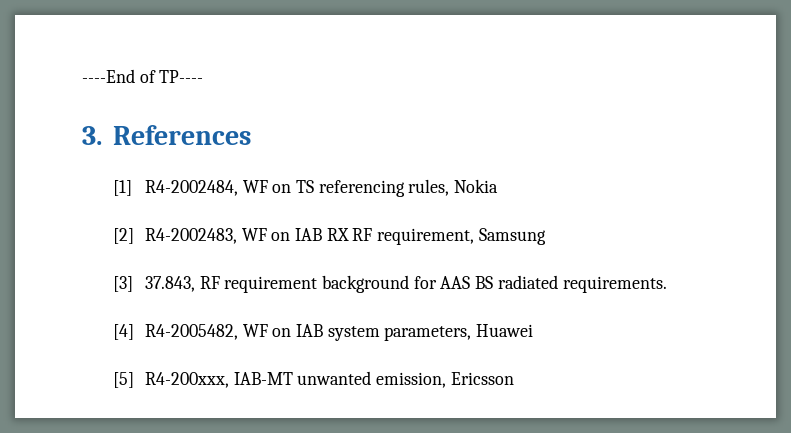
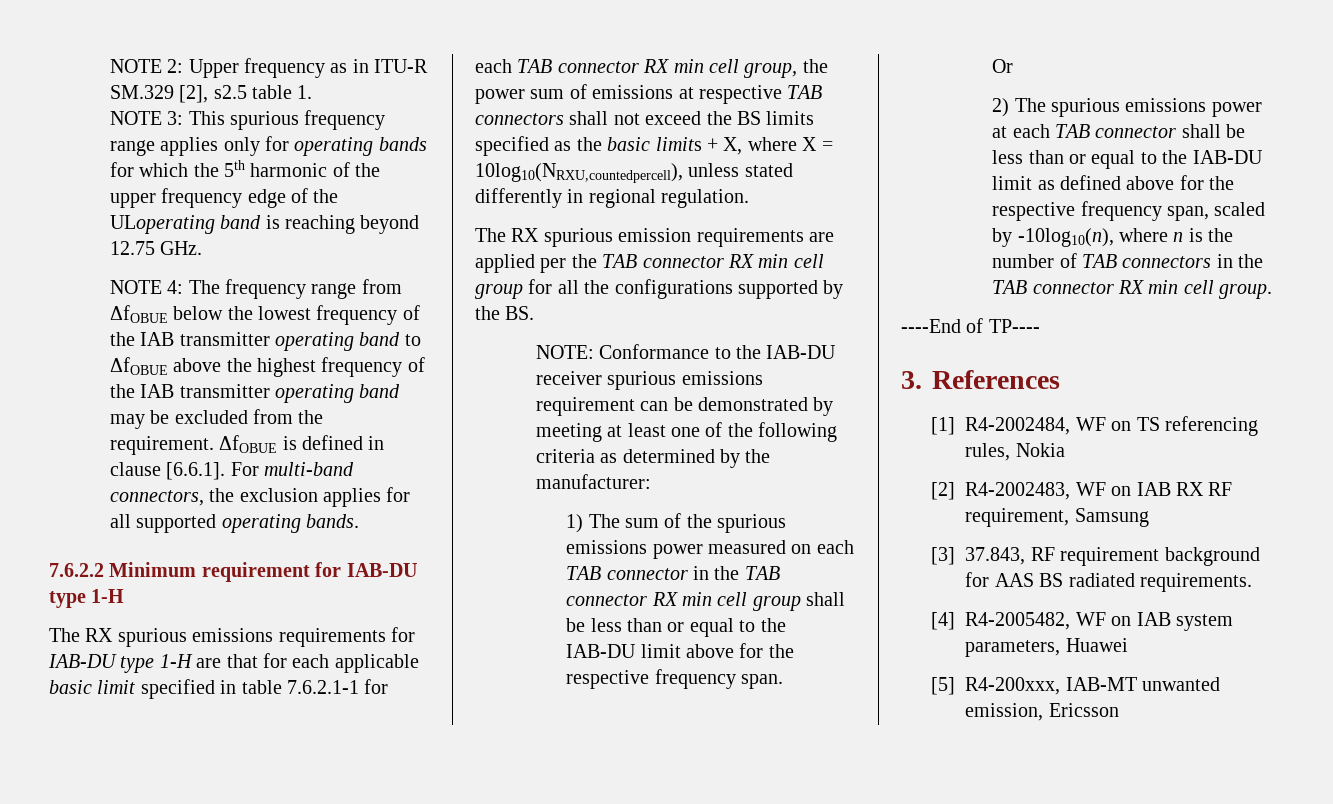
(82, 76) none -> [109,58,429,78] [109,85,313,103] [109,110,386,130] [109,136,427,156] [109,160,381,177] [109,188,339,208] [109,215,420,234] [109,241,203,255] [109,279,402,299] [109,305,420,325] [109,332,421,351] [109,357,425,377] [109,384,401,403] [109,409,324,429] [109,435,385,455] [109,462,355,480] [109,487,411,507] [109,514,360,533] [49,562,417,582] [49,589,125,608] [49,627,415,647] [48,653,419,673] [49,679,389,699] [475,59,828,78] [475,84,823,104] [475,111,815,125] [475,136,833,156] [475,163,793,183] [475,188,750,208] [475,228,834,247] [475,254,824,273] [475,279,844,299] [475,306,535,320] [535,344,837,359] [535,371,763,390] [535,397,834,416] [535,422,838,442] [535,449,771,468] [535,474,651,489] [566,513,787,533] [566,540,854,559] [566,566,780,580] [566,592,846,611] [566,618,786,637] [566,643,794,658] [566,669,784,689] [992,59,1014,73] [992,98,1262,117] [992,124,1246,138] [992,150,1263,169] [992,175,1235,190] [992,201,1266,221] [992,228,1234,247] [992,253,1264,268] [992,280,1273,299] NOTE 2: Upper frequency as in ITU-R SM.329 [2], s2.5 table 1. // NOTE 3: This spurious frequency range applies only for operating bands for which the 5th harmonic of the upper frequency edge of the ULoperating band is reaching beyond 12.75 GHz. // NOTE 4: The frequency range from ΔfOBUE below the lowest frequency of the IAB transmitter operating band to ΔfOBUE above the highest frequency of the IAB transmitter operating band may be excluded from the requirement. ΔfOBUE is defined in clause [6.6.1]. For multi-band connectors, the exclusion applies for all supported operating bands. // 7.6.2.2 Minimum requirement for IAB-DU type 1-H // The RX spurious emissions requirements for IAB-DU type 1-H are that for each applicable basic limit specified in table 7.6.2.1-1 for each TAB connector RX min cell group, the power sum of emissions at respective TAB connectors shall not exceed the BS limits specified as the basic limits + X, where X = 10log10(NRXU,countedpercell), unless stated differently in regional regulation. // The RX spurious emission requirements are applied per the TAB connector RX min cell group for all the configurations supported by the BS. // NOTE: Conformance to the IAB-DU receiver spurious emissions requirement can be demonstrated by meeting at least one of the following criteria as determined by the manufacturer: // 1) The sum of the spurious emissions power measured on each TAB connector in the TAB connector RX min cell group shall be less than or equal to the IAB-DU limit above for the respective frequency span. // Or // 2) The spurious emissions power at each TAB connector shall be less than or equal to the IAB-DU limit as defined above for the respective frequency span, scaled by -10log10(n), where n is the number of TAB connectors in the TAB connector RX min cell group. //

